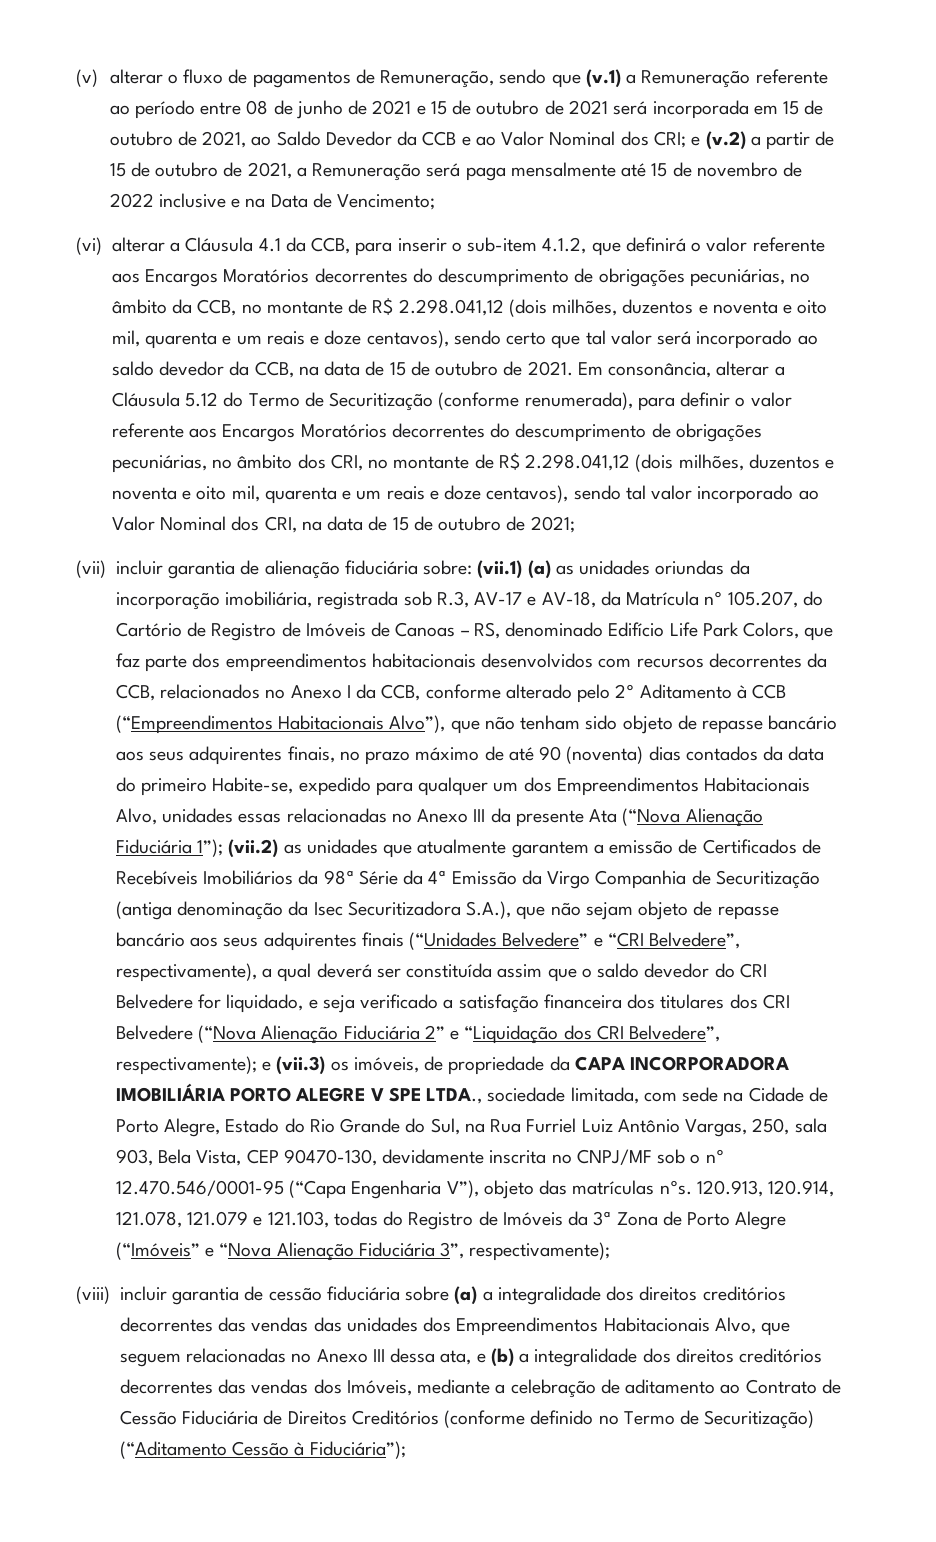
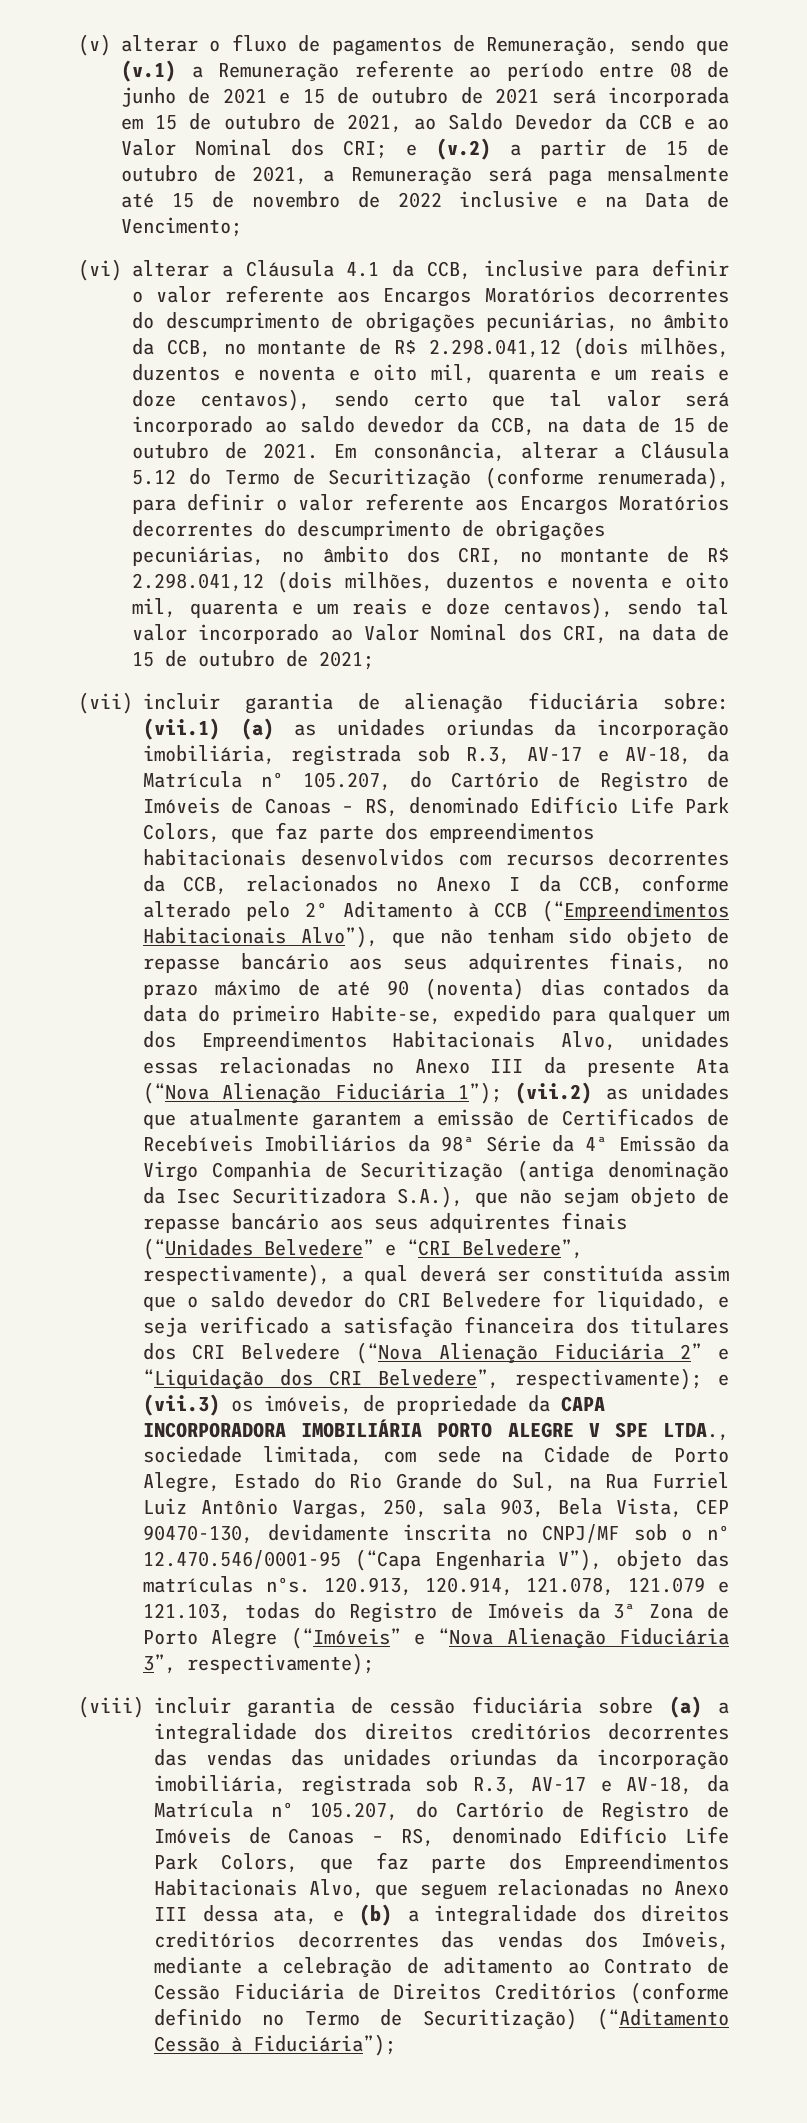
[355,237,686,256] para inserir o sub-item 4.1.2, que definirá -> [483,259,729,280] inclusive para definir
(418, 1324) none -> [449,1749,729,1769] [154,1775,729,1796] [154,1801,729,1822] [154,1826,729,1847] [154,1852,486,1873] oriundas da incorporação imobiliária, registrada sob R.3, AV-17 e AV-18, da Matrícula nº 105.207, do Cartório de Registro de Imóveis de Canoas – RS, denominado Edifício Life Park Colors, que faz parte

